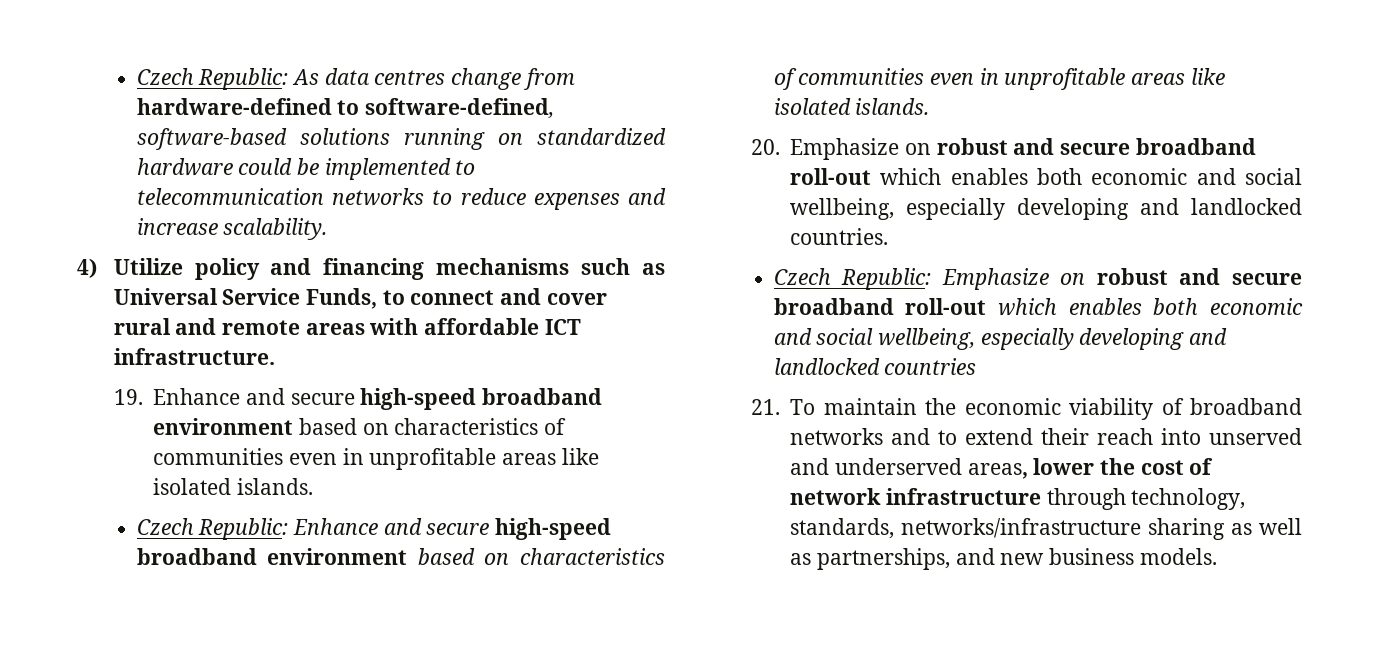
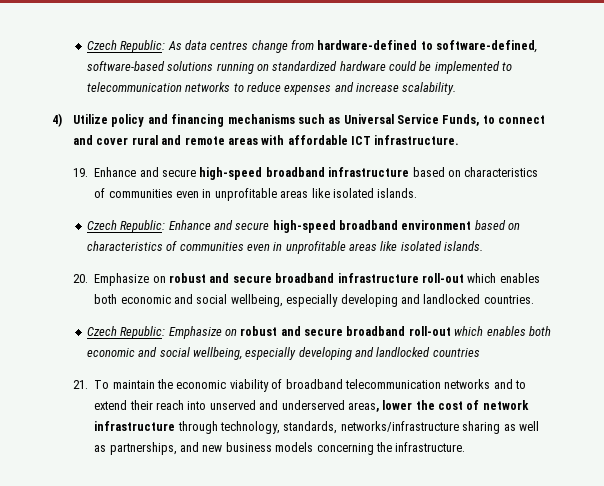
[153,418,294,435] environment -> [328,167,410,177] infrastructure
(1256, 146) none -> [337,273,419,283] infrastructure
(1302, 406) none -> [344,379,441,389] telecommunication
[1139,548,1217,565] models. -> [275,442,466,455] models concerning the infrastructure.

